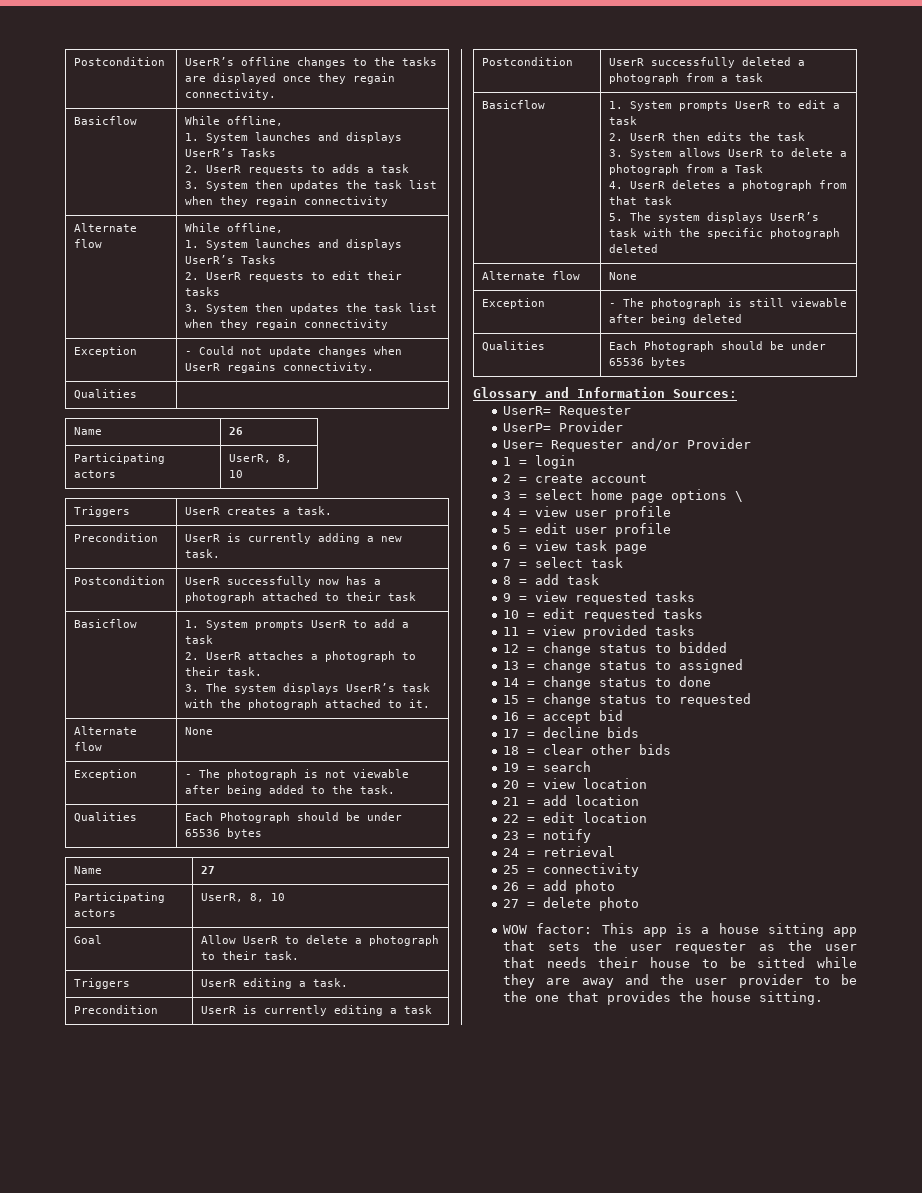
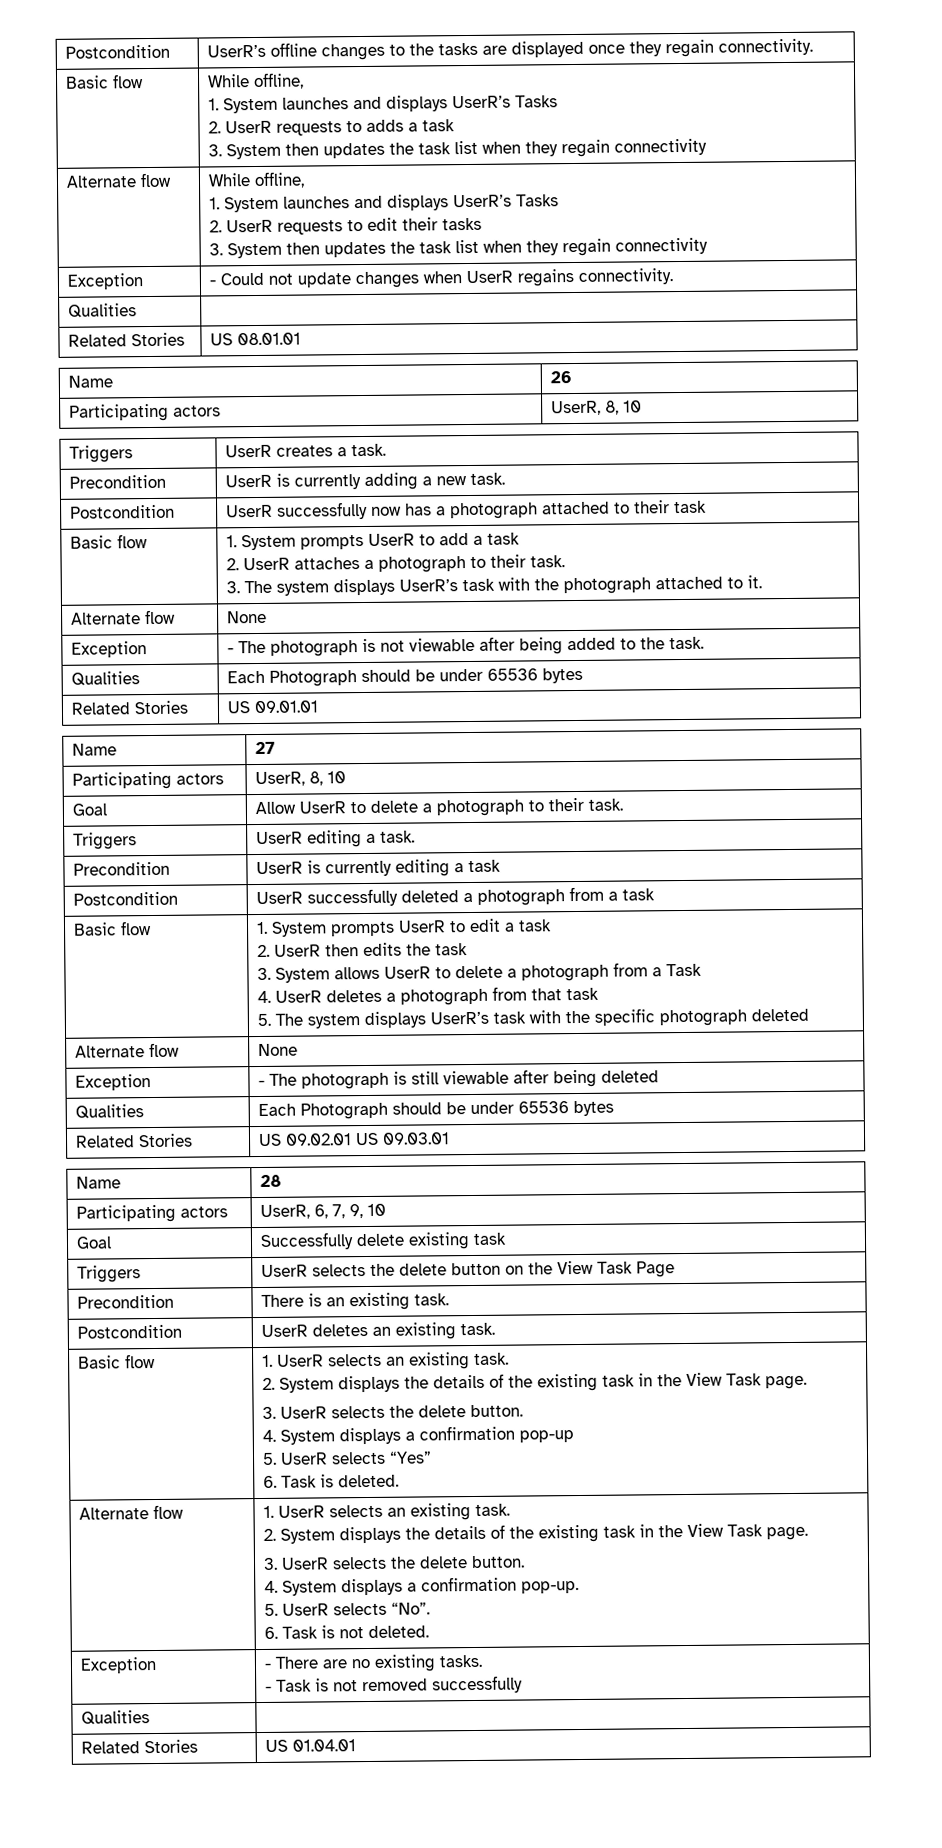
[74,116,138,125] Basicflow -> [65,74,145,89] Basic flow
(138, 394) none -> [68,332,186,347] [210,332,302,346] // Related Stories | US 08.01.01
[74,619,138,628] Basicflow -> [70,534,149,549] Basic flow
(263, 833) none -> [71,700,190,715] [227,700,319,714] // Related Stories | US 09.01.01
[482,100,546,109] Basicflow -> [73,921,153,936] Basic flow
[473,387,737,401] [503,406,632,418] [503,421,624,432] [503,438,752,452] [503,455,576,469] [503,474,648,483] [503,489,744,503] [503,506,672,520] [503,523,672,537] [503,540,648,554] [503,557,624,568] [503,574,600,585] [503,591,696,605] [503,608,704,622] [503,625,696,639] [503,642,728,656] [503,659,744,673] [503,676,712,690] [503,693,752,707] [503,710,624,724] [503,727,640,738] [503,744,672,755] [503,761,592,772] [503,778,648,789] [503,795,640,806] [503,812,648,823] [503,829,592,843] [503,846,616,857] [503,863,640,877] [503,880,616,894] [503,897,640,911] [503,923,857,937] [503,940,857,954] [503,957,857,968] [503,974,857,988] [503,991,824,1005] // Glossary and Information Sources: // UserR= Requester // UserP= Provider // User= Requester and/or Provider // 1 = login // 2 = create account // 3 = select home page options \ // 4 = view user profile // 5 = edit user profile // 6 = view task page // 7 = select task // 8 = add task // 9 = view requested tasks // 10 = edit requested tasks // 11 = view provided tasks // 12 = change status to bidded // 13 = change status to assigned // 14 = change status to done // 15 = change status to requested // 16 = accept bid // 17 = decline bids // 18 = clear other bids // 19 = search // 20 = view location // 21 = add location // 22 = edit location // 23 = notify // 24 = retrieval // 25 = connectivity // 26 = add photo // 27 = delete photo // WOW factor: This app is a house sitting app that sets the user requester as the user that needs their house to be sitted while they are away and the user provider to be the one that provides the house sitting. -> [75,1133,194,1148] [258,1132,451,1147] [76,1176,122,1189] [260,1174,283,1187] [76,1204,229,1223] [260,1203,387,1219] [76,1236,113,1249] [260,1232,508,1250] [77,1265,142,1283] [261,1260,676,1278] [77,1294,175,1309] [261,1292,450,1311] [77,1324,183,1339] [261,1322,496,1340] [78,1353,157,1369] [262,1352,510,1370] [262,1372,808,1393] [262,1404,524,1419] [262,1425,575,1445] [262,1451,433,1465] [263,1474,400,1488] [79,1504,185,1520] [263,1503,511,1521] [263,1523,809,1544] [263,1555,526,1570] [264,1576,580,1596] [264,1602,431,1616] [264,1625,430,1639] [80,1656,158,1674] [264,1654,484,1672] [265,1675,524,1694] [81,1710,151,1725] [81,1739,199,1754] [265,1739,357,1752] // Related Stories | US 09.02.01 US 09.03.01 // Name | 28 // Participating actors | UserR, 6, 7, 9, 10 // Goal | Successfully delete existing task // Triggers | UserR selects the delete button on the View Task Page // Precondition | There is an existing task. // Postcondition | UserR deletes an existing task. // Basic flow | 1. UserR selects an existing task. // 2. System displays the details of the existing task in the View Task page. // 3. UserR selects the delete button. // 4. System displays a confirmation pop-up // 5. UserR selects “Yes” // 6. Task is deleted. // Alternate flow | 1. UserR selects an existing task. // 2. System displays the details of the existing task in the View Task page. // 3. UserR selects the delete button. // 4. System displays a confirmation pop-up. // 5. UserR selects “No”. // 6. Task is not deleted. // Exception | - There are no existing tasks. // - Task is not removed successfully // Qualities | // Related Stories | US 01.04.01

